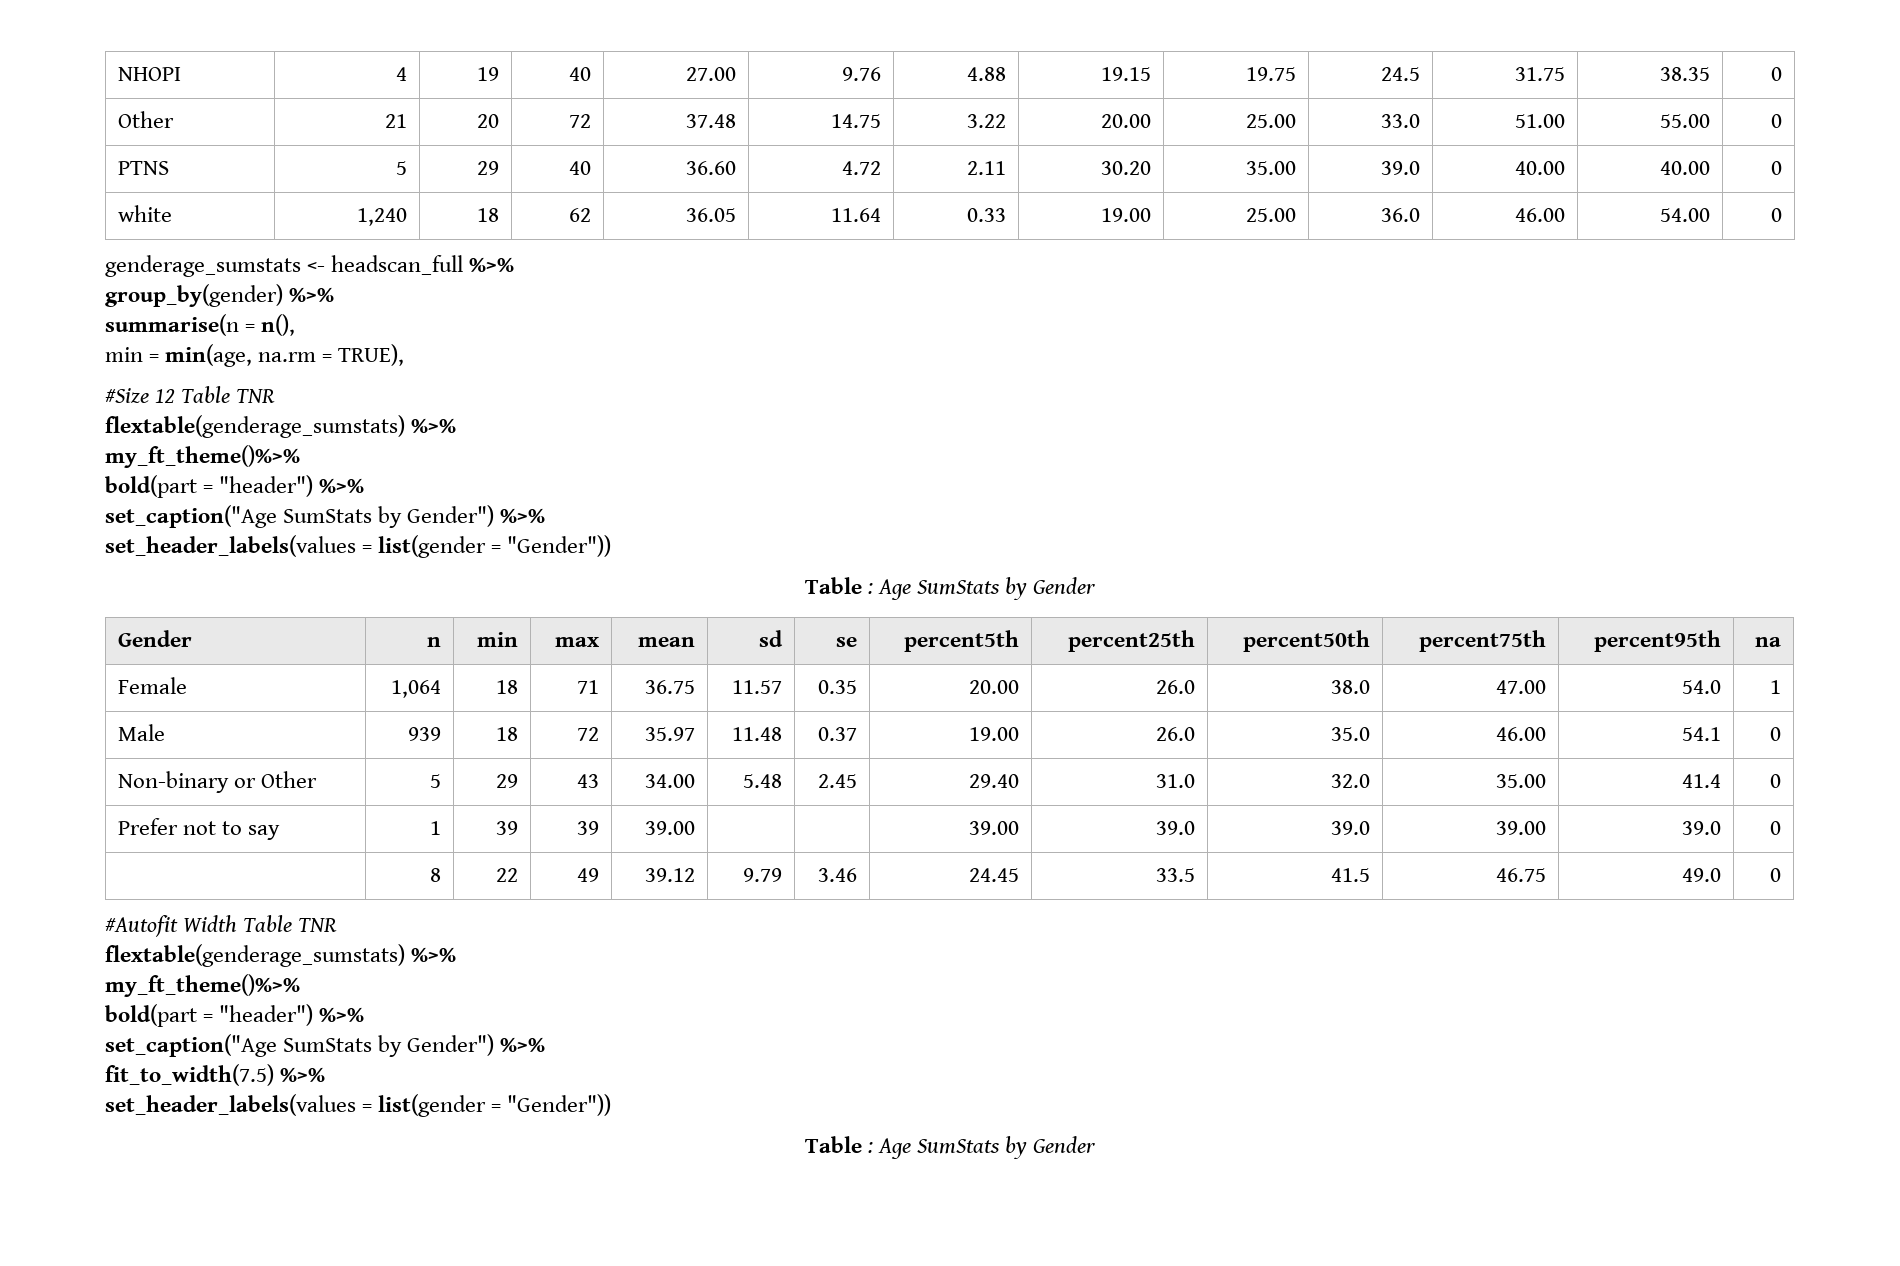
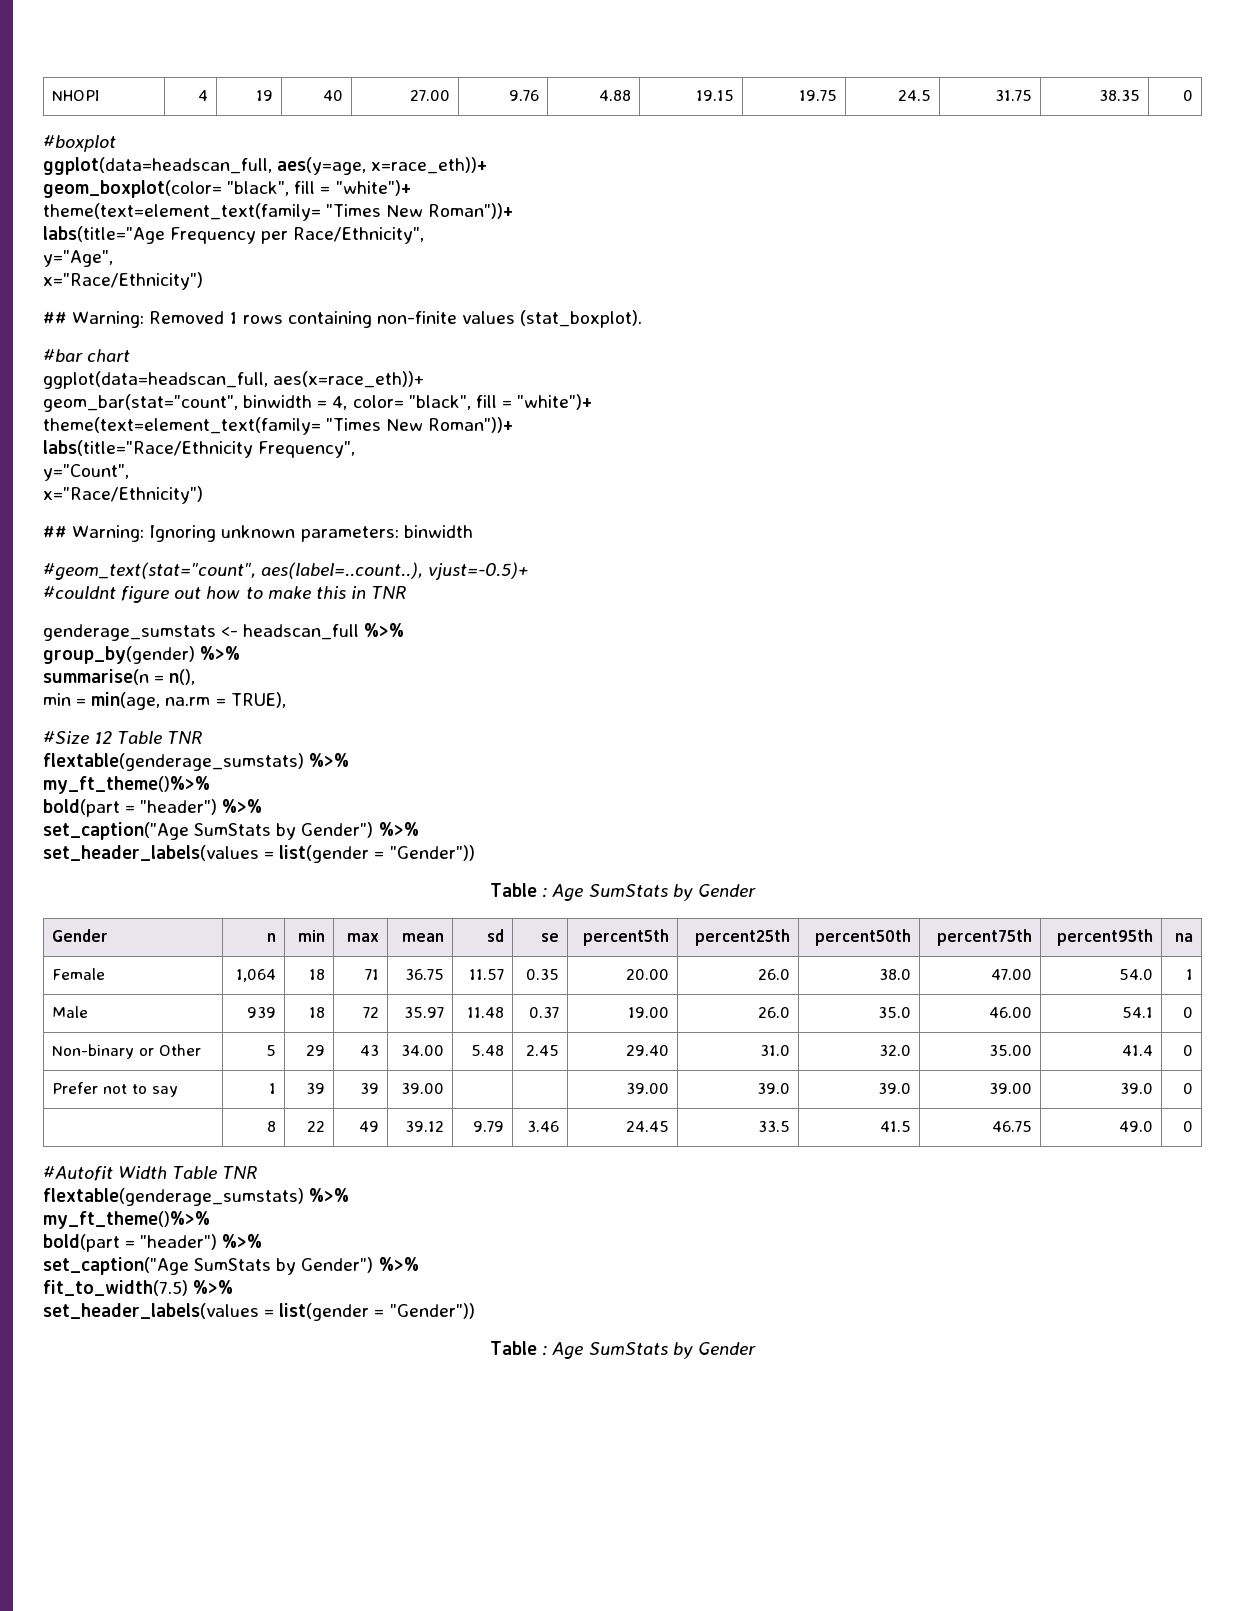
[117,111,174,128] [385,114,408,128] [477,114,500,128] [569,114,592,128] [686,114,737,128] [831,114,882,128] [967,114,1007,128] [1101,114,1152,128] [1246,114,1297,128] [1381,114,1421,128] [1515,114,1566,128] [1660,114,1711,128] [1771,114,1783,128] [117,161,169,175] [396,161,408,175] [477,161,500,175] [569,161,592,175] [686,161,737,175] [842,161,882,175] [967,161,1007,175] [1101,161,1152,175] [1246,161,1297,175] [1381,161,1421,175] [1515,161,1566,175] [1660,161,1711,175] [1771,161,1783,175] [117,205,172,222] [357,208,408,226] [477,208,500,222] [569,208,592,222] [686,208,737,222] [831,208,882,222] [967,208,1007,222] [1101,208,1152,222] [1246,208,1297,222] [1381,208,1421,222] [1515,208,1566,222] [1660,208,1711,222] [1771,208,1783,222] // Other | 21 | 20 | 72 | 37.48 | 14.75 | 3.22 | 20.00 | 25.00 | 33.0 | 51.00 | 55.00 | 0 // PTNS | 5 | 29 | 40 | 36.60 | 4.72 | 2.11 | 30.20 | 35.00 | 39.0 | 40.00 | 40.00 | 0 // white | 1,240 | 18 | 62 | 36.05 | 11.64 | 0.33 | 19.00 | 25.00 | 36.0 | 46.00 | 54.00 | 0 -> [43,135,116,152] [43,157,488,175] [43,180,411,198] [43,203,514,221] [43,226,425,244] [43,250,113,267] [43,272,203,290] [43,310,643,328] [43,349,131,362] [43,371,425,389] [43,394,593,412] [43,417,514,435] [43,440,356,458] [43,464,129,481] [43,486,203,504] [43,525,473,542] [43,562,529,580] [43,586,407,603] // #boxplot // ggplot(data=headscan_full, aes(y=age, x=race_eth))+ // geom_boxplot(color= "black", fill = "white")+ // theme(text=element_text(family= "Times New Roman"))+ // labs(title="Age Frequency per Race/Ethnicity", // y="Age", // x="Race/Ethnicity") // ## Warning: Removed 1 rows containing non-finite values (stat_boxplot). // #bar chart // ggplot(data=headscan_full, aes(x=race_eth))+ // geom_bar(stat="count", binwidth = 4, color= "black", fill = "white")+ // theme(text=element_text(family= "Times New Roman"))+ // labs(title="Race/Ethnicity Frequency", // y="Count", // x="Race/Ethnicity") // ## Warning: Ignoring unknown parameters: binwidth // #geom_text(stat="count", aes(label=..count..), vjust=-0.5)+ // #couldnt figure out how to make this in TNR

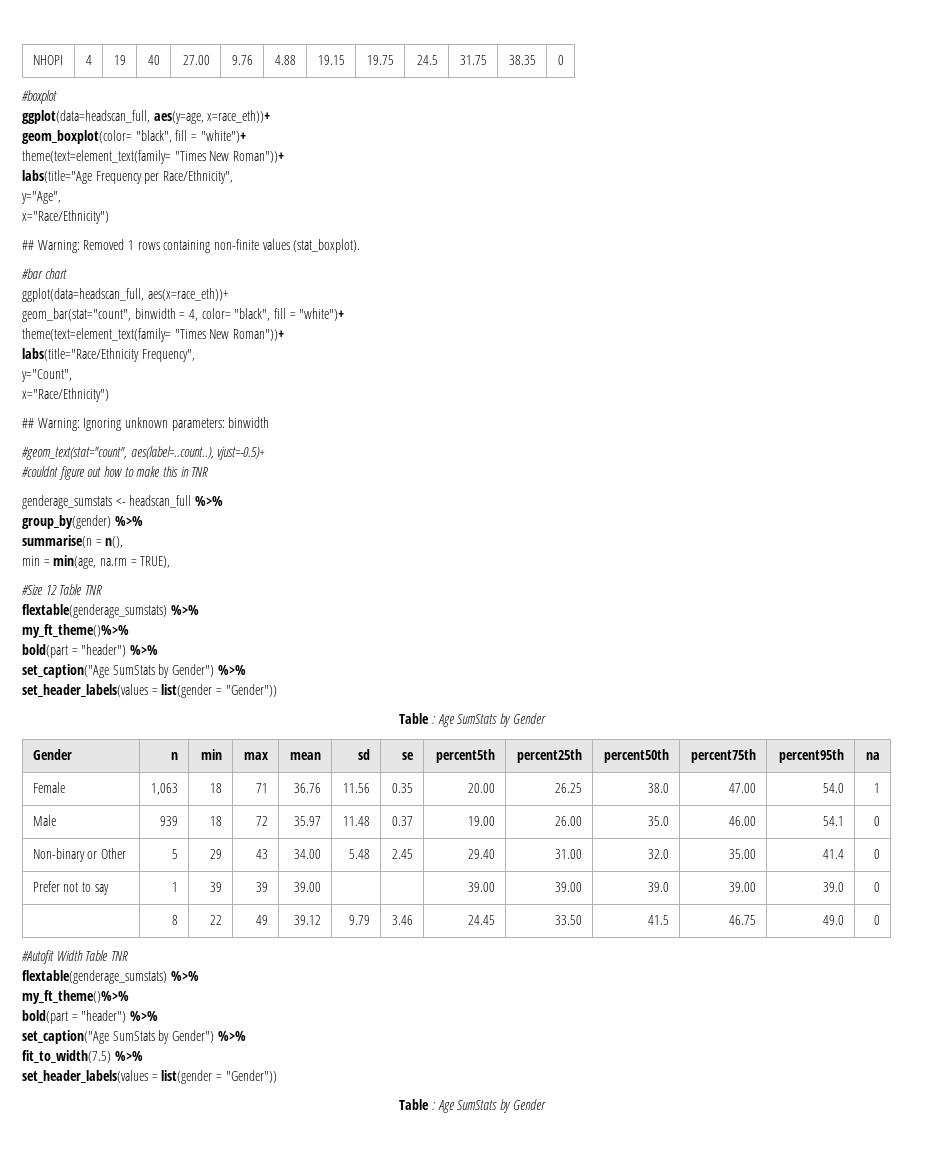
[235,969,276,982] 1,064 -> [151,783,179,795] 1,063
[404,969,444,980] [468,969,504,980] 36.75 | 11.57 -> [294,783,322,793] [343,783,371,793] 36.76 | 11.56
[757,969,790,980] 26.0 -> [555,783,583,793] 26.25
[757,1007,790,1018] 26.0 -> [555,816,583,826] 26.00
[759,1045,790,1056] 31.0 -> [555,849,583,859] 31.00
[756,1083,790,1094] 39.0 -> [555,882,583,892] 39.00
[757,1121,790,1132] 33.5 -> [555,915,583,925] 33.50

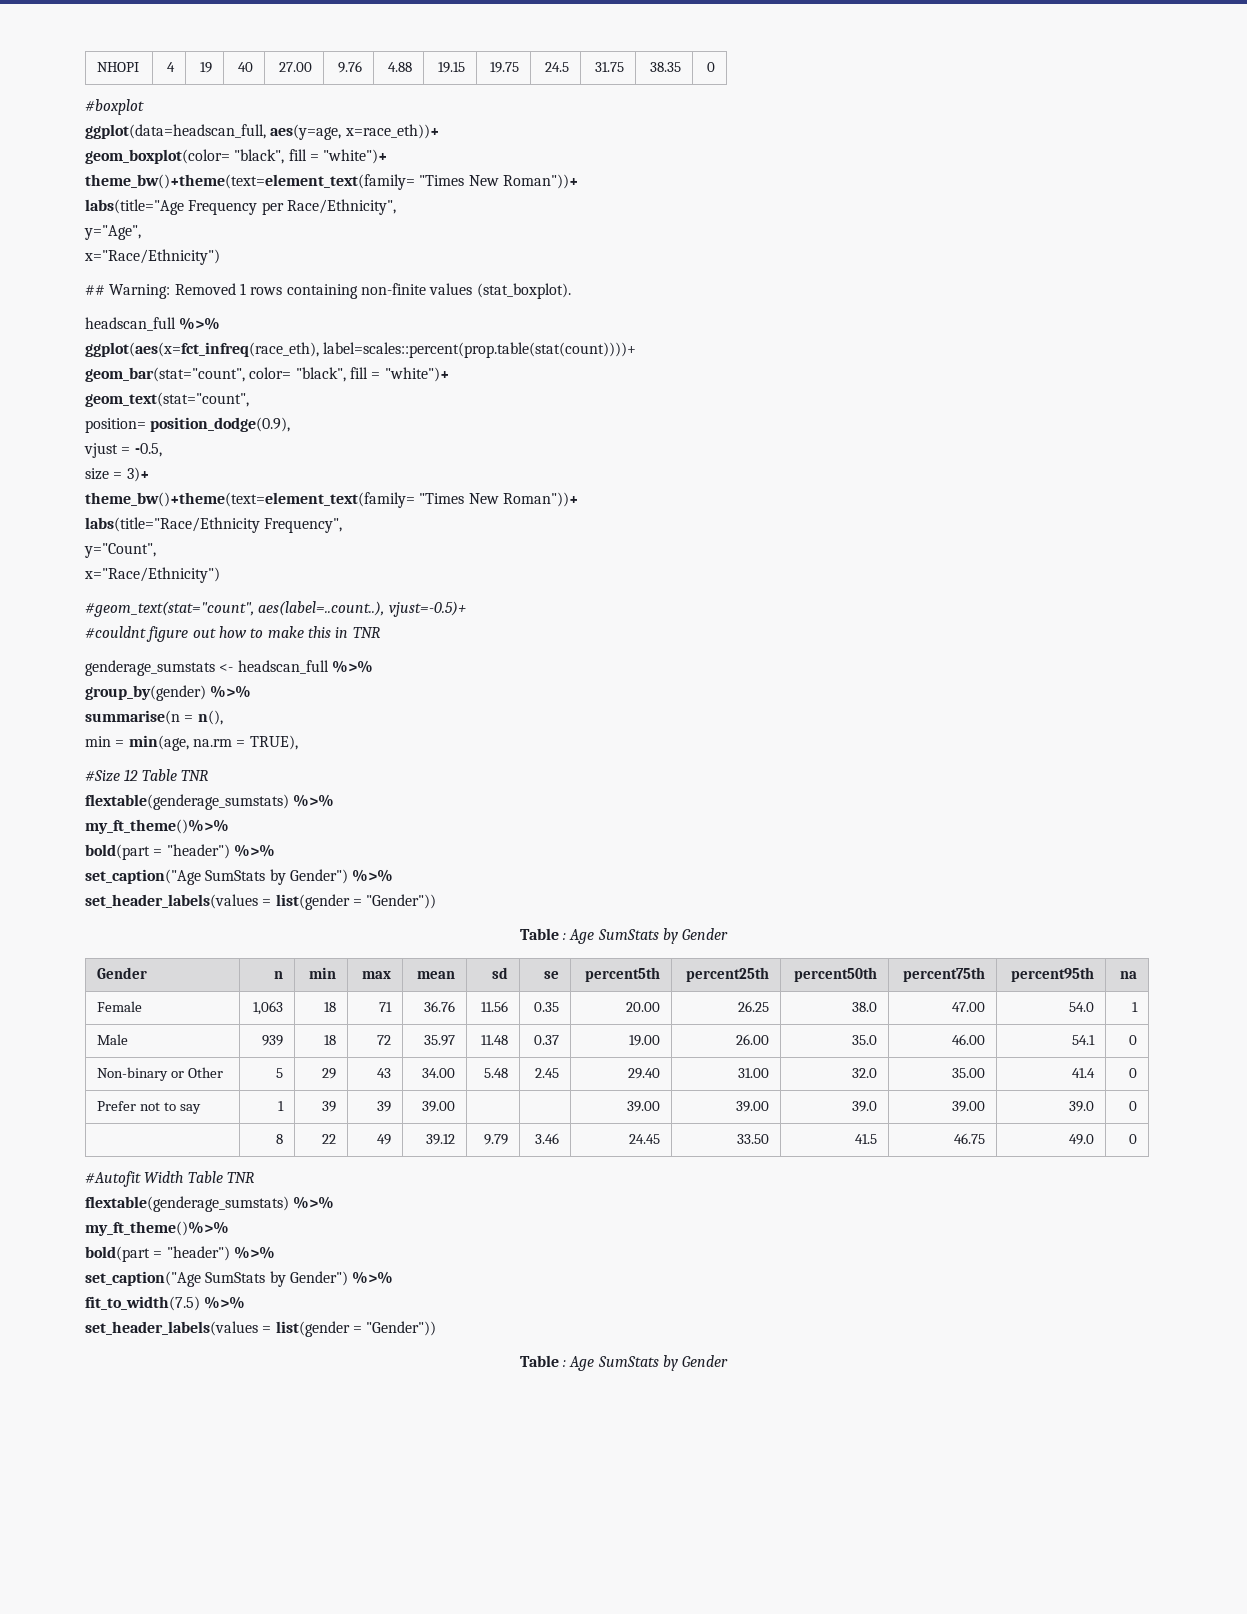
[22,150,171,164] theme(text=element_text(family= -> [85,174,415,190] theme_bw()+theme(text=element_text(family=
[22,268,67,279] [22,288,229,302] [22,308,198,322] #bar chart // ggplot(data=headscan_full, aes(x=race_eth))+ // geom_bar(stat="count", binwidth = 4, -> [85,317,221,331] [85,342,637,358] [85,367,245,382] headscan_full %>% // ggplot(aes(x=fct_infreq(race_eth), label=scales::percent(prop.table(stat(count))))+ // geom_bar(stat="count",
[22,328,171,342] theme(text=element_text(family= -> [85,392,249,407] [85,417,291,433] [84,443,162,458] [85,467,149,482] [85,492,415,508] geom_text(stat="count", // position= position_dodge(0.9), // vjust = -0.5, // size = 3)+ // theme_bw()+theme(text=element_text(family=
[22,417,270,431] // ## Warning: Ignoring unknown parameters: binwidth -> (220, 575) none

